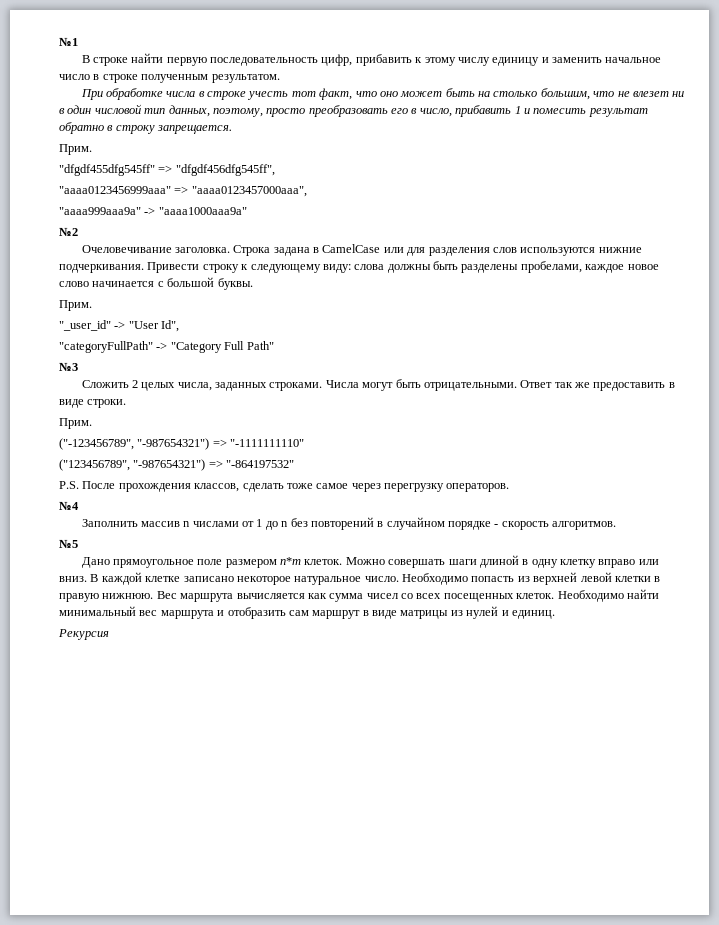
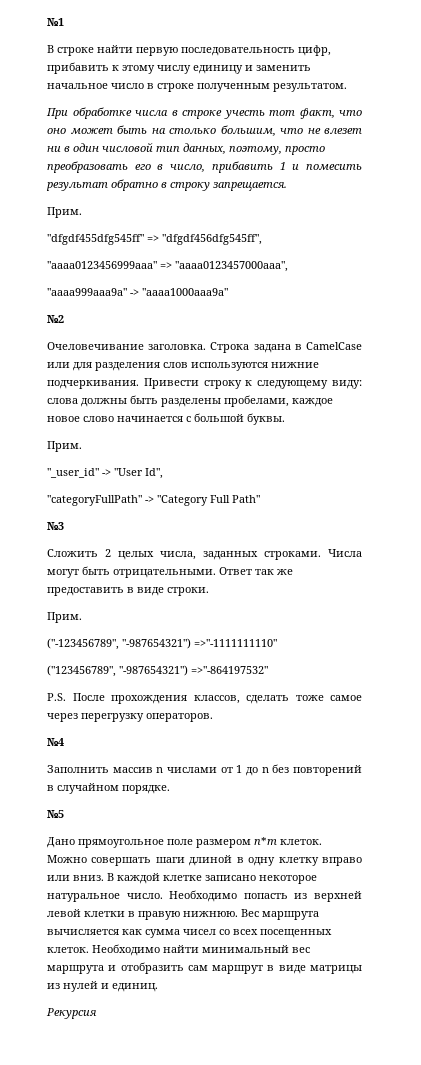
[212,439,305,447] => "-1111111110" -> [194,639,277,647] =>"-1111111110"
[208,460,295,468] => "-864197532" -> [191,666,268,674] =>"-864197532"
[448,521,617,530] порядке - скорость алгоритмов. -> [122,785,170,794] порядке.

